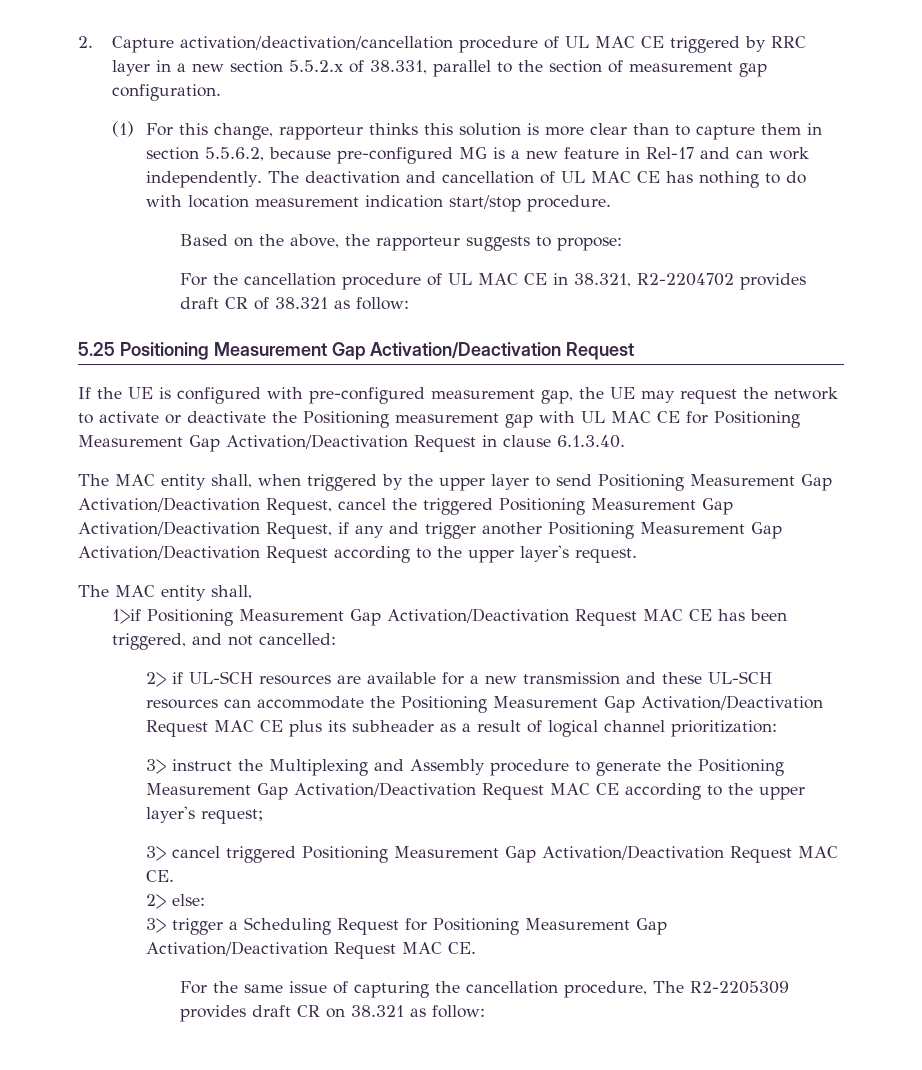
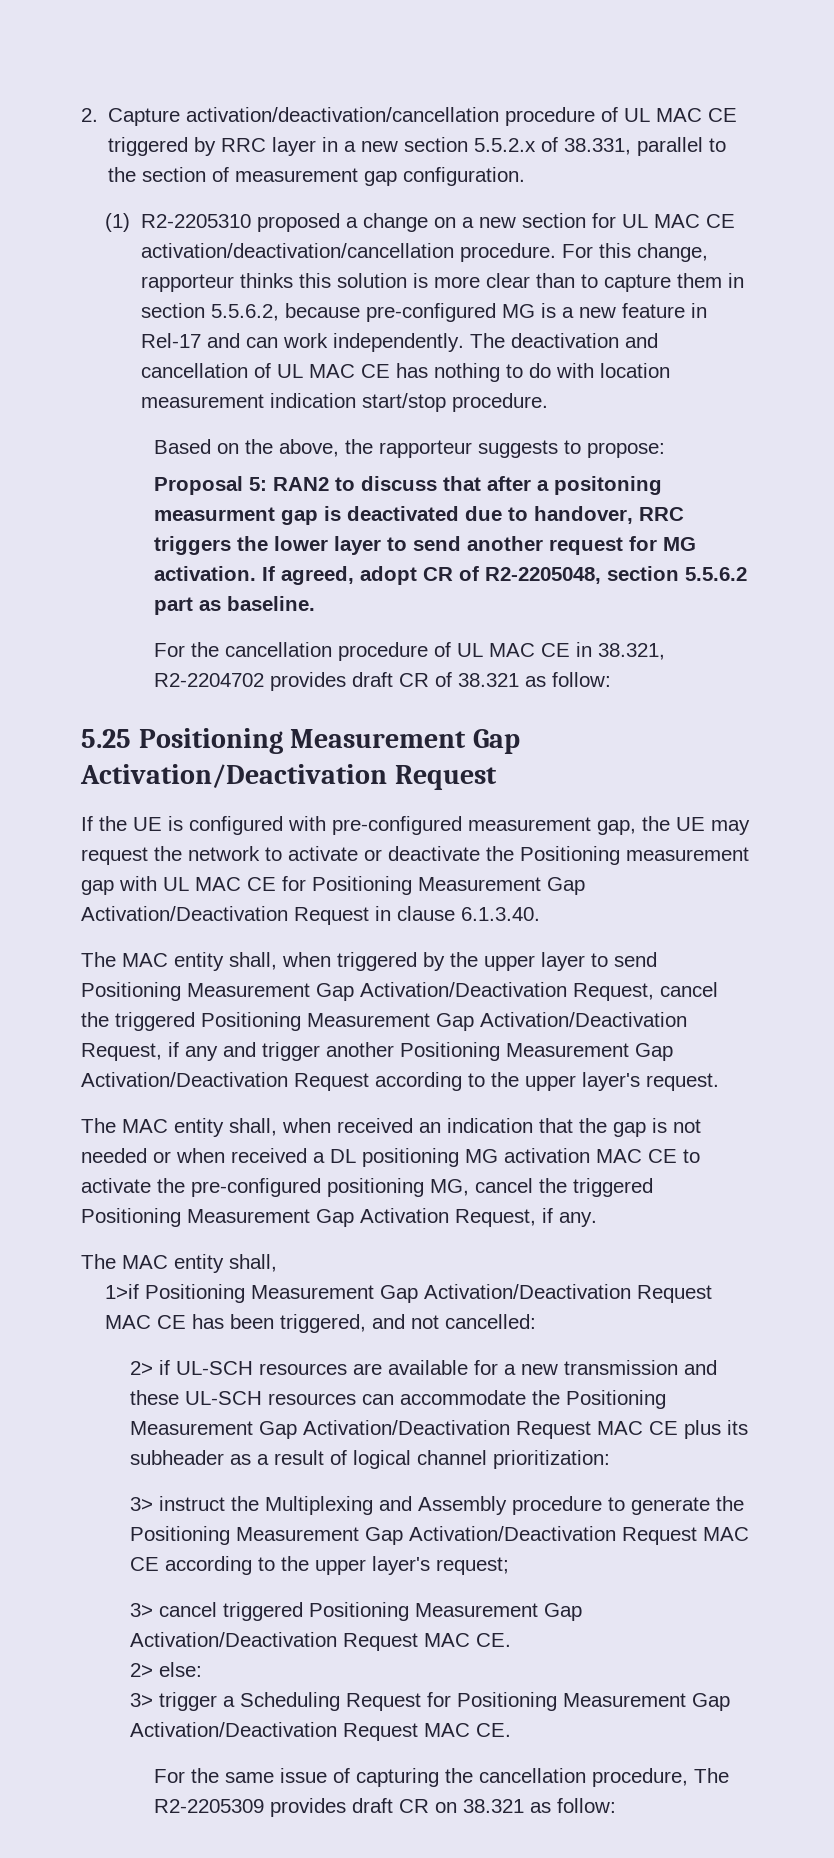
(134, 129) none -> [140,213,735,232] [140,243,556,262] R2-2205310 proposed a change on a new section for UL MAC CE activation/deactivation/cancellation procedure.
(622, 244) none -> [154,476,663,495] [154,506,685,525] [154,536,697,555] [154,566,748,585] [154,596,316,615] // Proposal 5: RAN2 to discuss that after a positoning measurment gap is deactivated due to handover, RRC triggers the lower layer to send another request for MG activation. If agreed, adopt CR of R2-2205048, section 5.5.6.2 part as baseline.
(637, 555) none -> [81,1118,701,1137] [81,1148,700,1167] [81,1178,653,1197] [81,1208,597,1227] // The MAC entity shall, when received an indication that the gap is not needed or when received a DL positioning MG activation MAC CE to activate the pre-configured positioning MG, cancel the triggered Positioning Measurement Gap Activation Request, if any.

